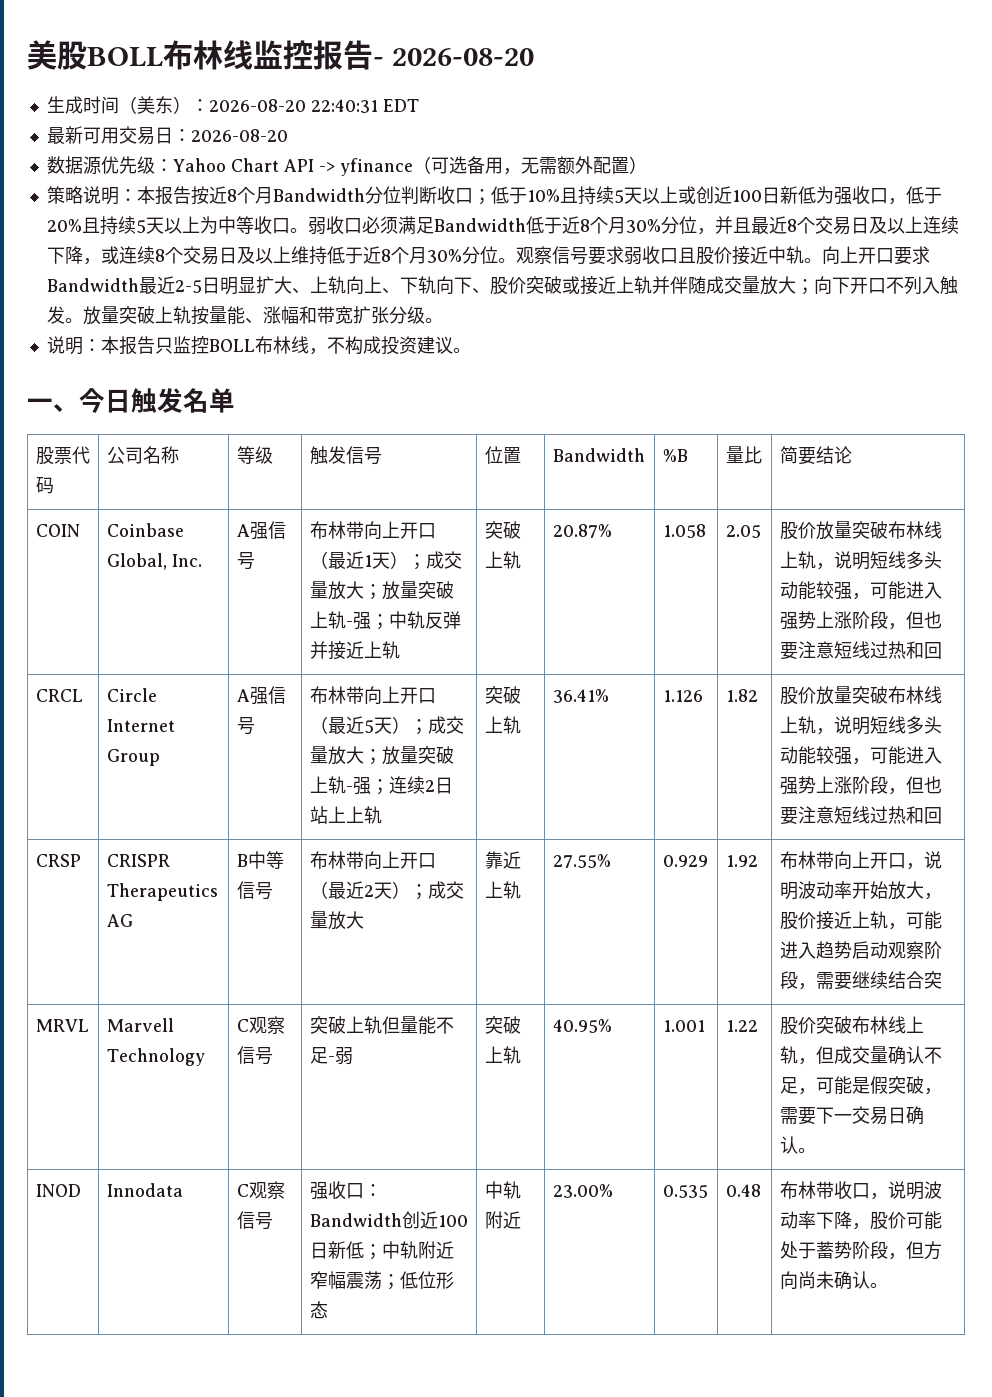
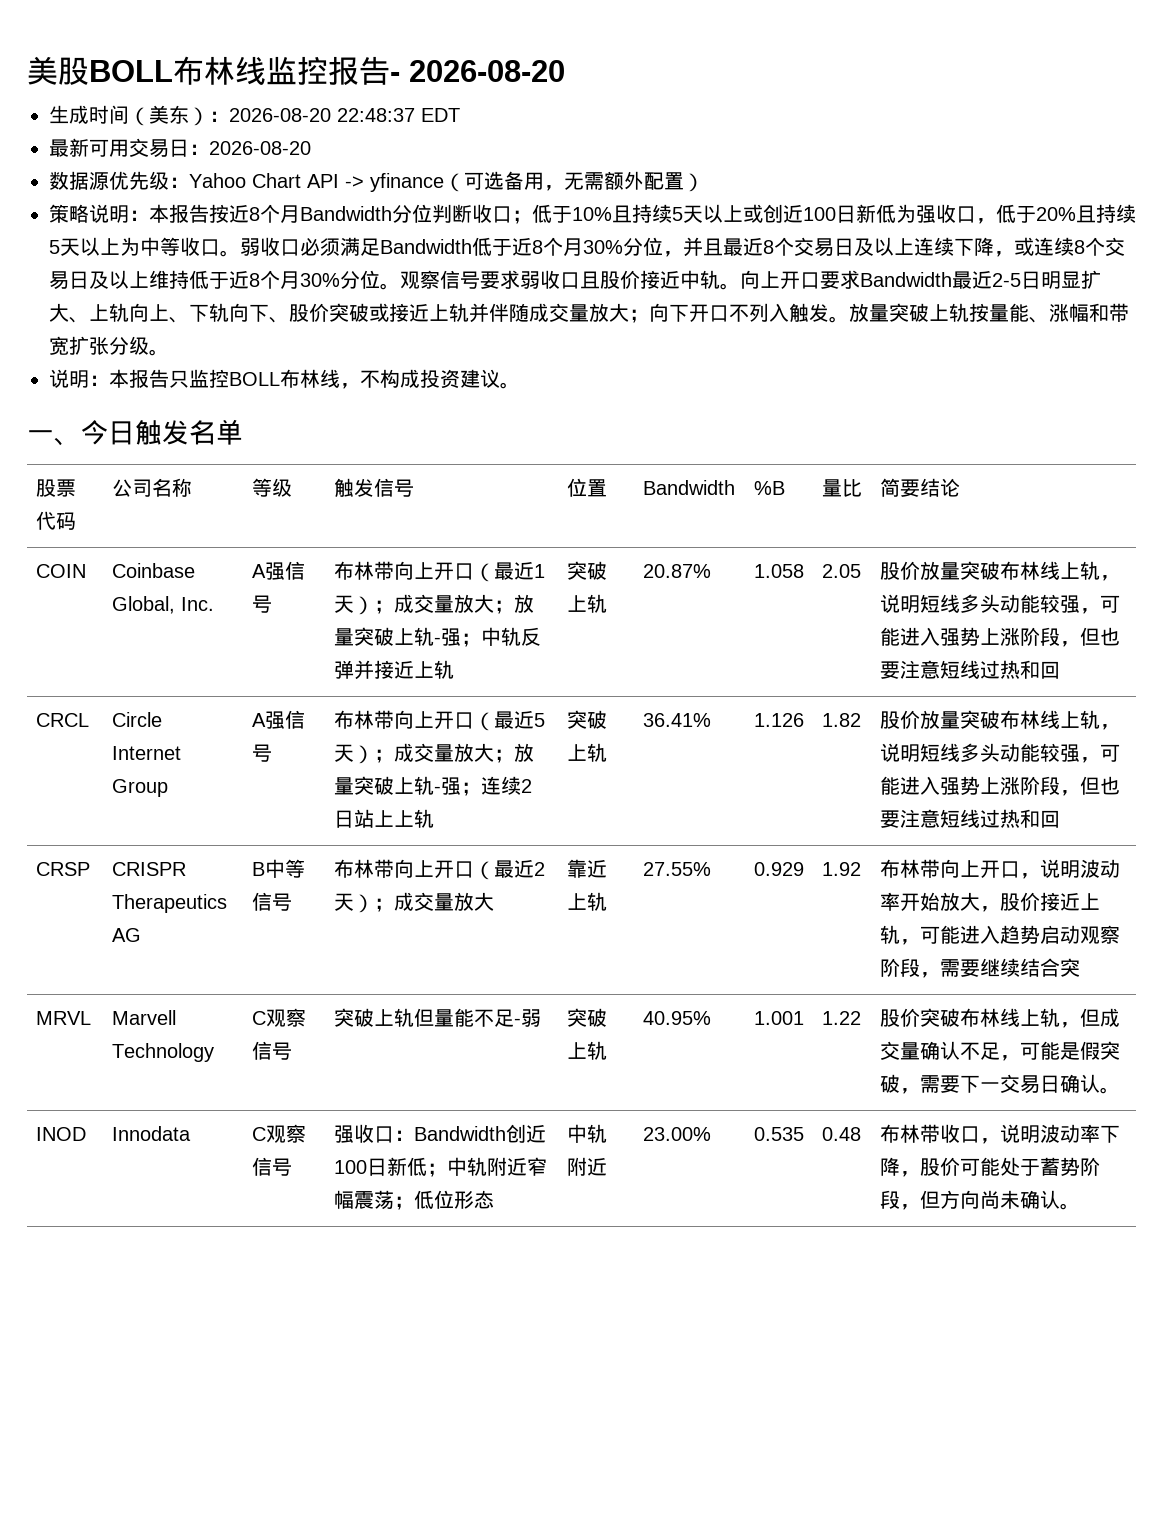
[310,99,378,113] 22:40:31 -> [337,108,415,122] 22:48:37

